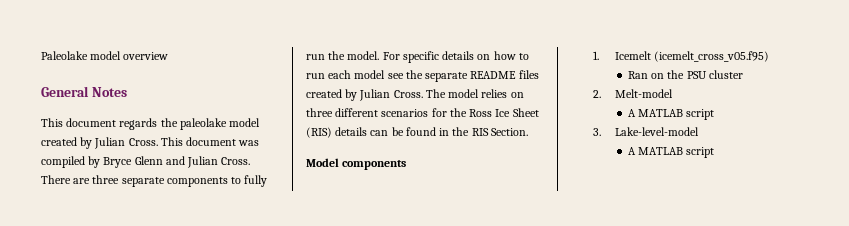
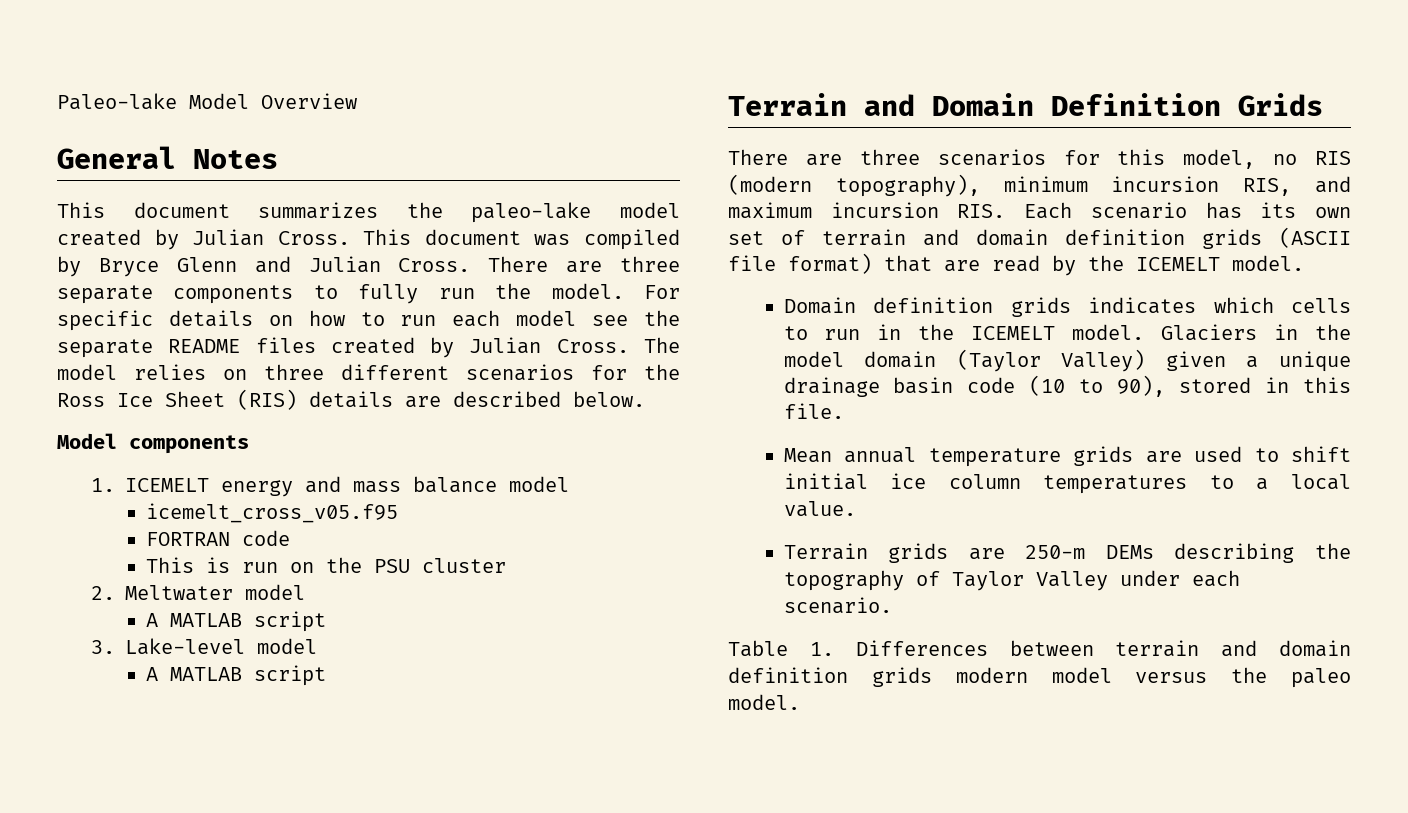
[41,51,169,60] Paleolake model overview -> [57,93,357,110] Paleo-lake Model Overview
[119,118,227,130] regards the paleolake -> [258,202,592,223] summarizes the paleo-lake
[370,127,528,136] [306,158,407,170] [592,51,769,62] [627,71,648,79] can be found in the RIS Section. // Model components // 1. Icemelt (icemelt_cross_v05.f95) // Ran -> [405,391,645,408] [57,433,249,454] [90,476,569,497] [146,503,399,523] [146,530,291,546] [146,557,279,573] are described below. // Model components // 1. ICEMELT energy and mass balance model // icemelt_cross_v05.f95 // FORTRAN code // This is run
[614,89,673,98] Melt-model -> [124,584,305,601] Meltwater model
[614,127,699,136] [627,147,715,158] Lake-level-model // A MATLAB script -> [124,638,317,655] [146,665,327,686] [728,93,1323,116] [728,149,1351,169] [728,174,1351,197] [728,202,1351,219] [728,227,1351,249] [728,253,1304,276] [783,297,1351,317] [783,324,1351,341] [783,349,1351,372] [783,375,1351,397] [783,403,844,419] [783,446,1351,467] [783,473,1351,494] [783,501,856,517] [783,543,1351,563] [783,570,1240,591] [783,597,892,614] [728,640,1351,657] [728,667,1351,688] [728,694,800,710] Lake-level model // A MATLAB script // Terrain and Domain Definition Grids // There are three scenarios for this model, no RIS (modern topography), minimum incursion RIS, and maximum incursion RIS. Each scenario has its own set of terrain and domain definition grids (ASCII file format) that are read by the ICEMELT model. // Domain definition grids indicates which cells to run in the ICEMELT model. Glaciers in the model domain (Taylor Valley) given a unique drainage basin code (10 to 90), stored in this file. // Mean annual temperature grids are used to shift initial ice column temperatures to a local value. // Terrain grids are 250-m DEMs describing the topography of Taylor Valley under each scenario. // Table 1. Differences between terrain and domain definition grids modern model versus the paleo model.

